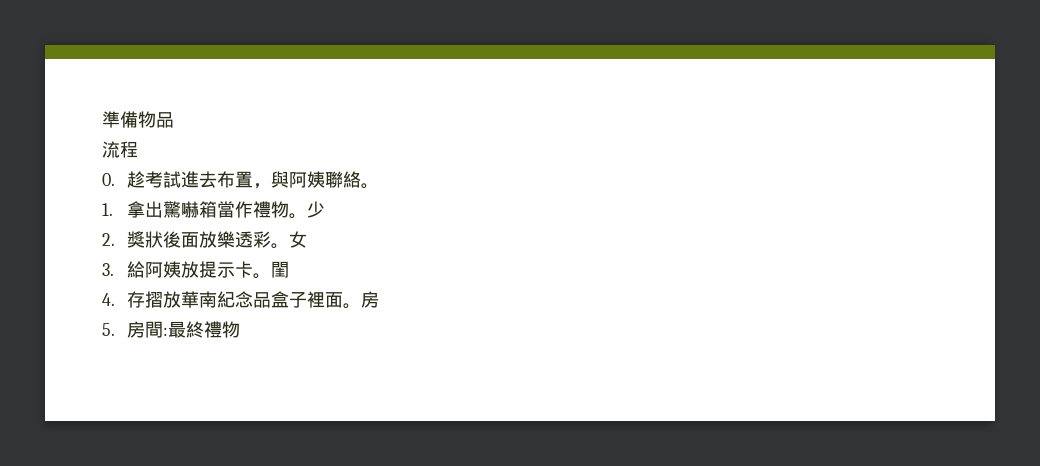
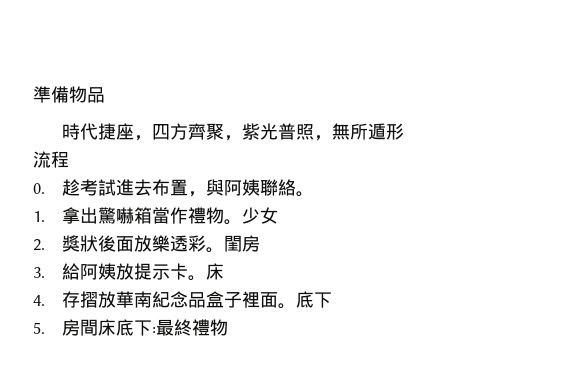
(174, 120) none -> [62,123,405,141] // 時代捷座，四方齊聚，紫光普照，無所遁形
(325, 209) none -> [260,207,279,224] 女
[288,231,307,248] 女 -> [224,235,261,252] 閨房
[270,261,289,278] 閨 -> [206,263,225,280] 床
[360,291,379,308] 房 -> [296,291,333,308] 底下
(163, 329) none -> [98,319,153,336] 床底下

